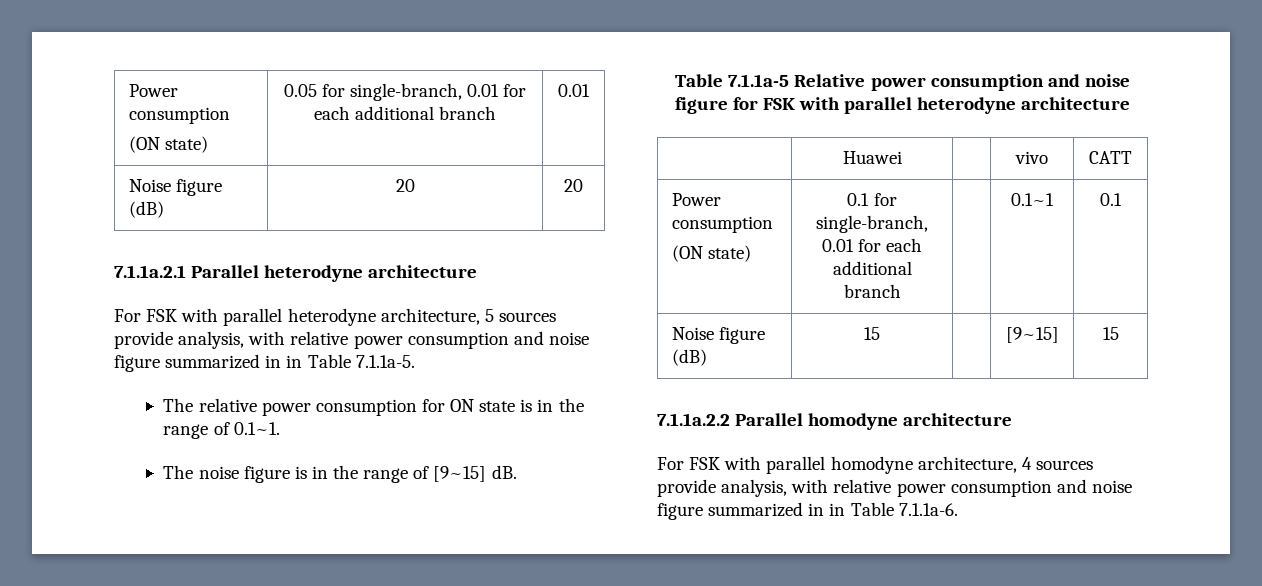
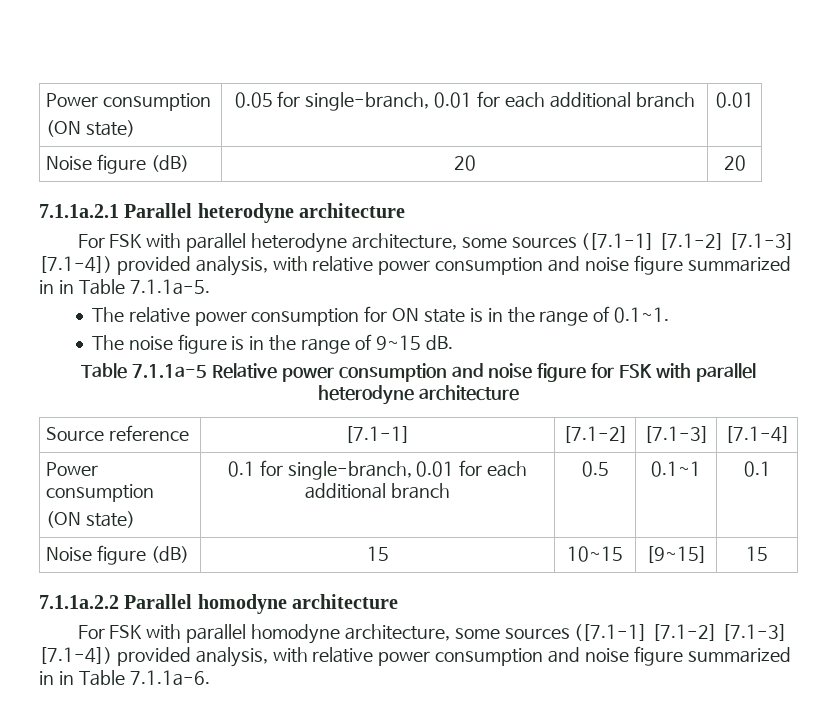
[484,309,556,322] [114,331,173,349] 5 sources provide -> [461,233,795,250] [39,256,191,275] some sources ([7.1-1] [7.1-2] [7.1-3] [7.1-4]) provided
[433,466,487,482] [9~15] -> [375,335,421,350] 9~15
[842,151,902,164] [1015,151,1048,164] [1089,151,1132,164] | Huawei | | vivo | CATT -> [46,425,190,441] [345,426,410,443] [562,426,628,443] [643,426,709,443] [724,426,790,443] Source reference | [7.1-1] | [7.1-2] | [7.1-3] | [7.1-4]
(901, 291) none -> [581,461,609,477] 0.5
(880, 333) none -> [567,546,623,562] 10~15
[1021,457,1093,470] [657,479,716,497] 4 sources provide -> [454,624,788,641] [39,647,191,666] some sources ([7.1-1] [7.1-2] [7.1-3] [7.1-4]) provided

